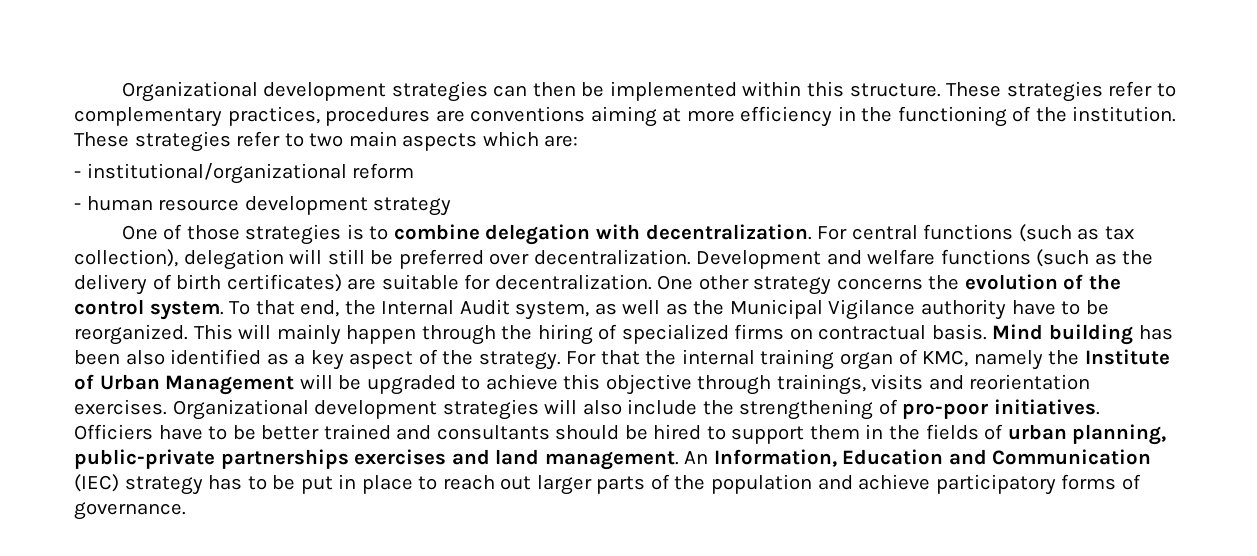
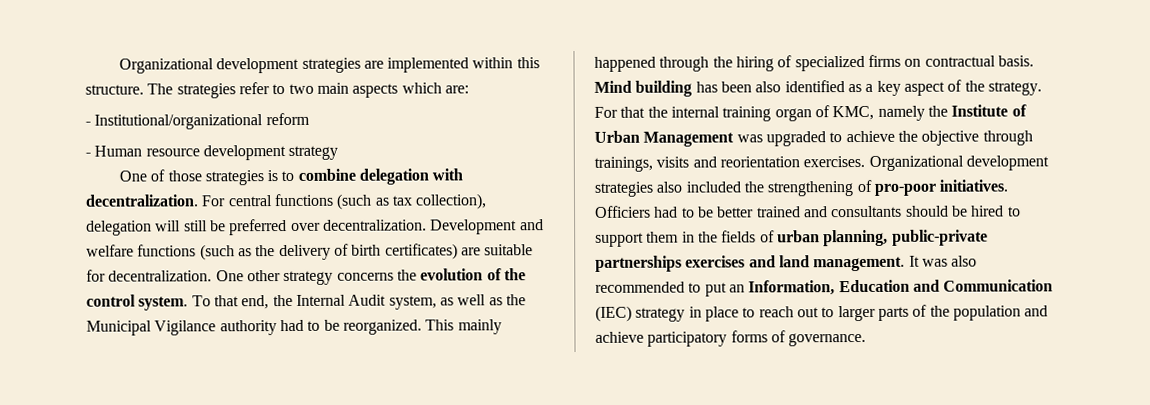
[121,81,605,102] Organizational development strategies can then be -> [118,57,384,74] Organizational development strategies are
[946,81,1176,102] [74,106,1177,127] [74,132,129,147] These strategies refer to complementary practices, procedures are conventions aiming at more efficiency in the functioning of the institution. These -> [147,83,174,95] The
[86,163,347,184] institutional/organizational -> [94,114,264,130] Institutional/organizational
[86,196,153,211] human -> [94,145,143,157] Human
[1011,300,1056,315] have -> [279,319,304,332] had
[238,324,417,345] will mainly happen -> [457,319,502,335] [594,56,656,72] mainly happened
[299,374,362,390] will be -> [736,134,763,143] was
[563,374,601,390] this -> [897,130,918,142] the
[544,399,698,415] will also include -> [656,181,741,193] also included
[158,425,203,440] have -> [654,206,679,218] had
[684,451,709,464] An -> [908,255,978,267] [595,281,745,297] It was also recommended to put an
[208,475,333,494] has to be put -> (686, 314) none
(532, 483) none -> [821,307,835,318] to

